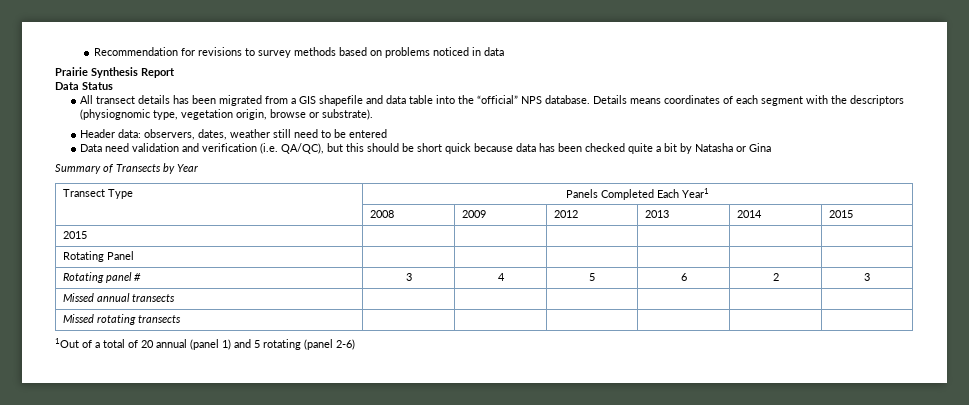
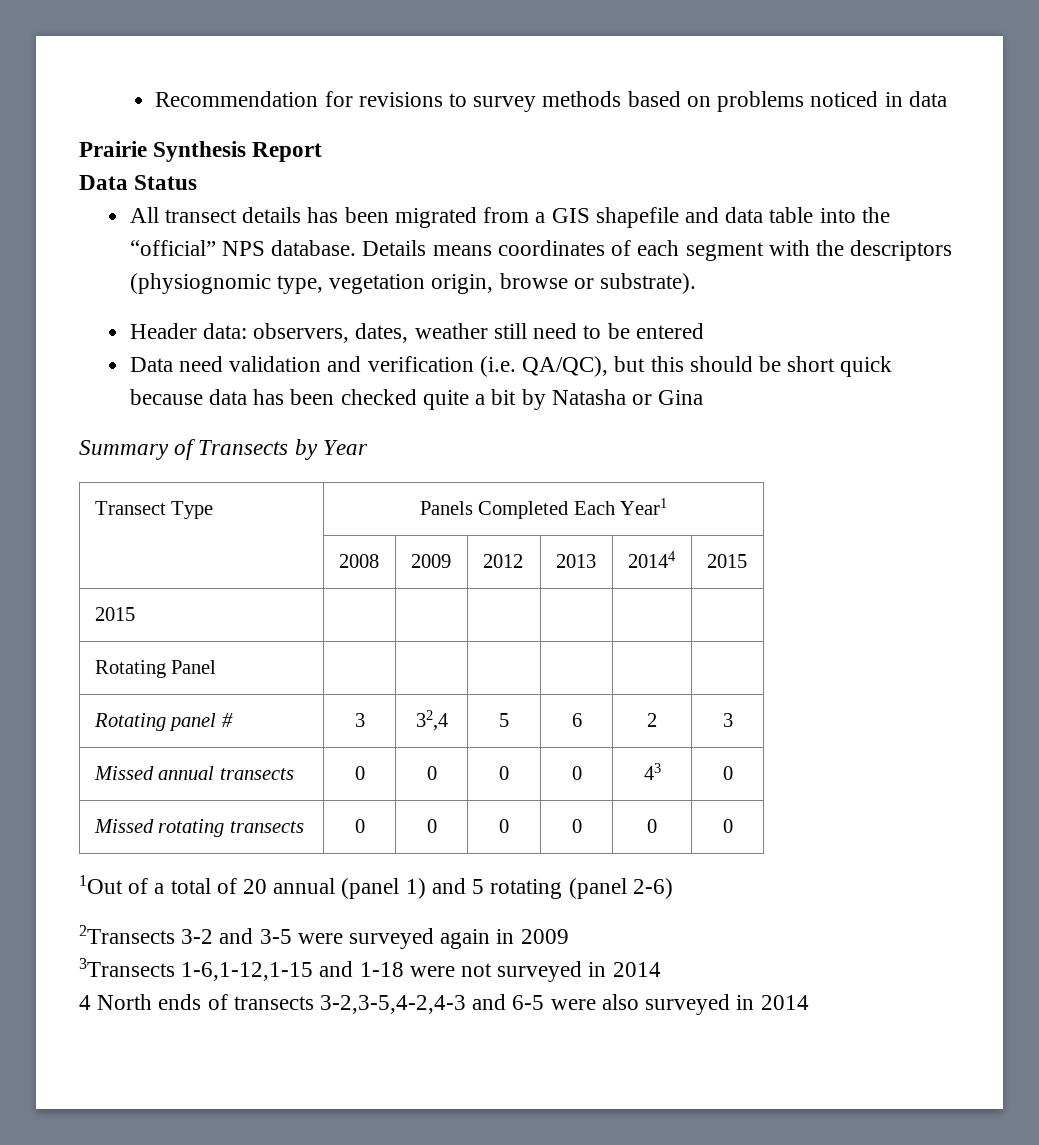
[736,210,762,218] 2014 -> [627,551,676,568] 20144
[497,273,505,281] 4 -> [415,710,448,731] 32,4
[62,314,181,325] | | | | | // Missed rotating transects | | | | | | -> [354,766,365,780] [426,766,437,780] [499,766,509,780] [571,766,582,780] [643,763,661,780] [722,766,733,780] [93,819,304,837] [354,819,365,833] [426,819,437,833] [499,819,509,833] [571,819,582,833] [647,819,657,833] [722,819,733,833] 0 | 0 | 0 | 0 | 43 | 0 // Missed rotating transects | 0 | 0 | 0 | 0 | 0 | 0
(355, 344) none -> [79,925,569,949] [79,958,661,982] [79,994,809,1015] // 2Transects 3-2 and 3-5 were surveyed again in 2009 // 3Transects 1-6,1-12,1-15 and 1-18 were not surveyed in 2014 // 4 North ends of transects 3-2,3-5,4-2,4-3 and 6-5 were also surveyed in 2014

